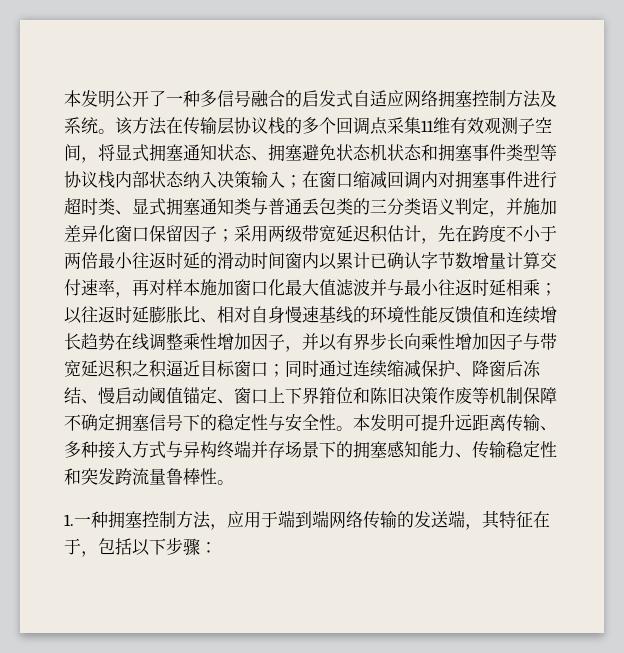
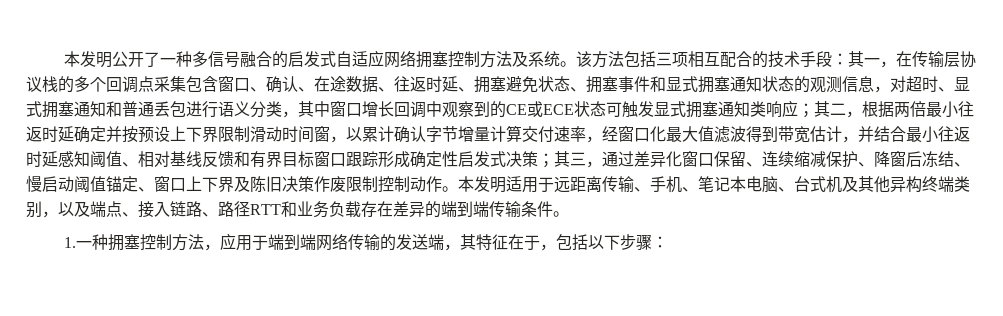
(167, 126) none -> [623,51,896,68] 包括三项相互配合的技术手段：其一，
[421,117,552,134] [64,144,557,163] [64,171,557,189] [64,197,115,215] 11维有效观测子空间，将显式拥塞通知状态、拥塞避免状态机状态和拥塞事件类型等协议栈内部状态纳入决策输入；在窗口缩减回调内对拥塞事件进行超时类 -> [186,76,938,93] 包含窗口、确认、在途数据、往返时延、拥塞避免状态、拥塞事件和显式拥塞通知状态的观测信息，对超时
[234,198,268,215] 类与 -> [106,101,122,117] 和
[336,198,557,217] [64,225,557,244] [64,252,387,270] 类的三分类语义判定，并施加差异化窗口保留因子；采用两级带宽延迟积估计，先在跨度不小于两倍最小往返时延的滑动时间窗内以累计已 -> [186,100,974,118] [26,126,394,143] 进行语义分类，其中窗口增长回调中观察到的CE或ECE状态可触发显式拥塞通知类响应；其二，根据两倍最小往返时延确定并按预设上下界限制滑动时间窗，以累计
[455,252,472,269] 数 -> (458, 134) none
[132,279,234,296] 再对样本施加 -> [602,126,618,142] 经
[370,279,557,296] [64,306,557,324] [64,332,557,352] [64,360,353,378] 并与最小往返时延相乘；以往返时延膨胀比、相对自身慢速基线的环境性能反馈值和连续增长趋势在线调整乘性增加因子，并以有界步长向乘性增加因子与带宽延迟积之积逼近目标窗口；同时通过 -> [746,126,970,143] [26,151,762,168] 得到带宽估计，并结合最小往返时延感知阈值、相对基线反馈和有界目标窗口跟踪形成确定性启发式决策；其三，通过差异化窗口保留、
[319,387,370,404] 箝位和 -> [234,176,250,192] 及
[472,387,557,404] [64,414,336,432] 等机制保障不确定拥塞信号下的稳定性与安全性 -> [346,176,442,193] 限制控制动作
[404,414,455,431] 可提升 -> [506,176,554,193] 适用于
[64,440,557,459] [64,468,217,485] 多种接入方式与异构终端并存场景下的拥塞感知能力、传输稳定性和突发跨流量鲁棒性 -> [650,176,970,193] [26,201,553,218] 手机、笔记本电脑、台式机及其他异构终端类别，以及端点、接入链路、路径RTT和业务负载存在差异的端到端传输条件

